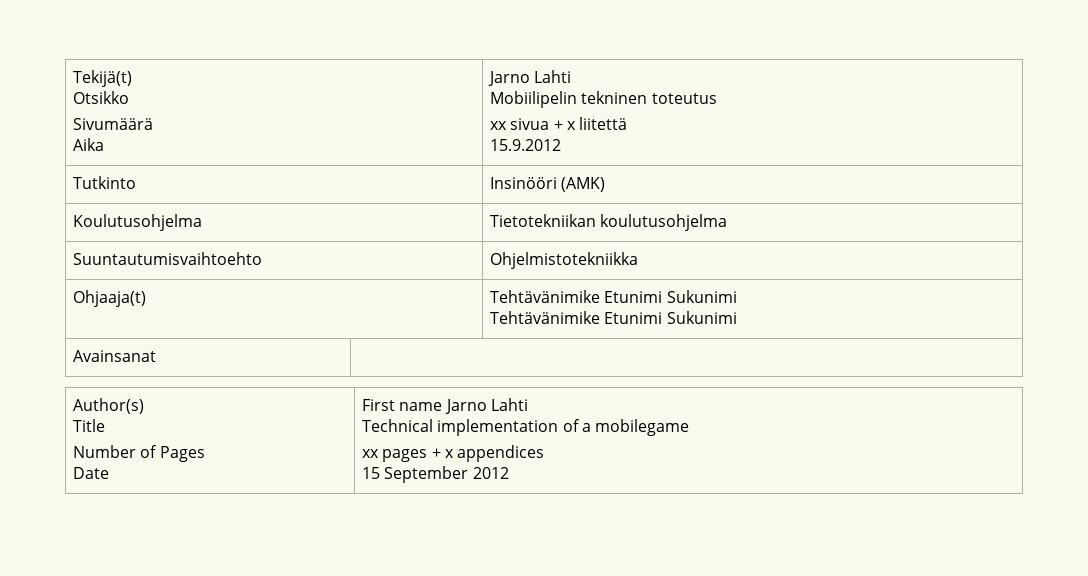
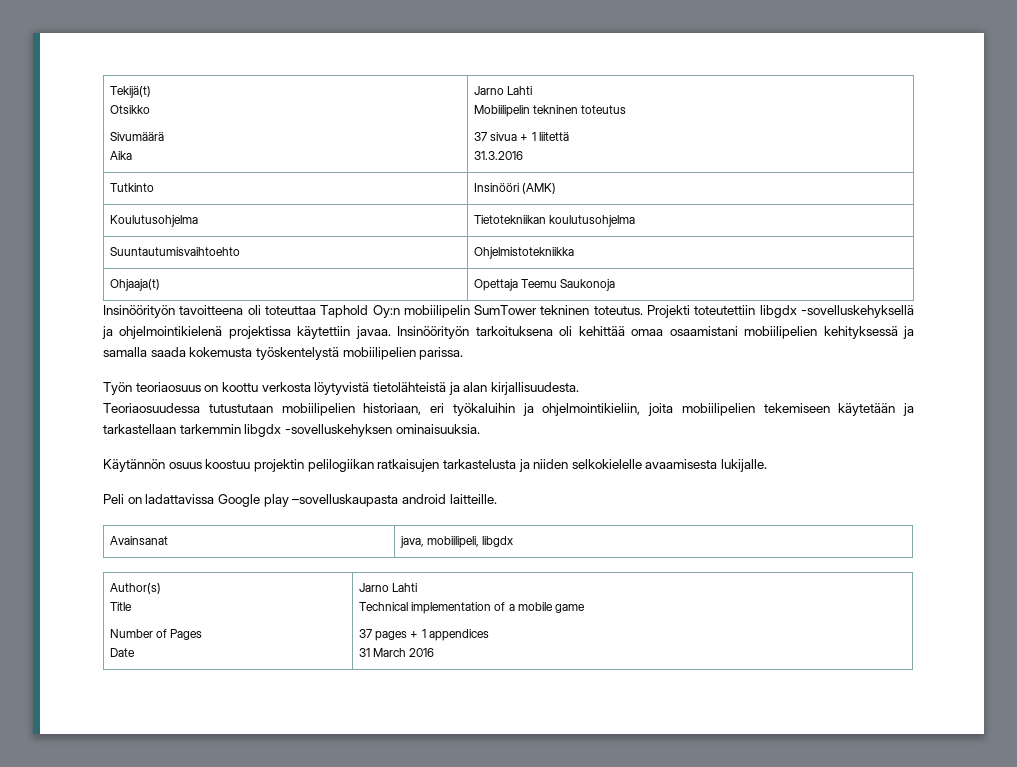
[490,121,508,130] xx -> [473,132,487,141] 37
[566,121,576,130] x -> [531,132,536,141] 1
[490,139,562,151] 15.9.2012 -> [473,151,523,160] 31.3.2016
[490,290,737,303] [490,311,737,324] [73,350,157,362] Tehtävänimike Etunimi Sukunimi // Tehtävänimike Etunimi Sukunimi // Avainsanat | -> [473,279,616,291] [103,305,914,318] [102,326,914,339] [103,347,464,360] [103,382,579,395] [103,403,914,416] [103,424,480,437] [103,459,768,472] [103,494,497,507] [109,536,168,545] [399,536,514,548] Opettaja Teemu Saukonoja // Insinöörityön tavoitteena oli toteuttaa Taphold Oy:n mobiilipelin SumTower tekninen toteutus. Projekti toteutettiin libgdx -sovelluskehyksellä ja ohjelmointikielenä projektissa käytettiin javaa. Insinöörityön tarkoituksena oli kehittää omaa osaamistani mobiilipelien kehityksessä ja samalla saada kokemusta työskentelystä mobiilipelien parissa. // Työn teoriaosuus on koottu verkosta löytyvistä tietolähteistä ja alan kirjallisuudesta. // Teoriaosuudessa tutustutaan mobiilipelien historiaan, eri työkaluihin ja ohjelmointikieliin, joita mobiilipelien tekemiseen käytetään ja tarkastellaan tarkemmin libgdx -sovelluskehyksen ominaisuuksia. // Käytännön osuus koostuu projektin pelilogiikan ratkaisujen tarkastelusta ja niiden selkokielelle avaamisesta lukijalle. // Peli on ladattavissa Google play –sovelluskaupasta android laitteille. // Avainsanat | java, mobiilipeli, libgdx
[362,399,443,411] First name -> (135, 652) none
[594,419,689,436] [362,449,380,458] mobilegame // xx -> [517,602,586,613] [358,629,372,638] mobile game // 37
[444,449,454,458] x -> [421,629,426,638] 1
[362,466,509,483] 15 September 2012 -> [358,648,435,657] 31 March 2016

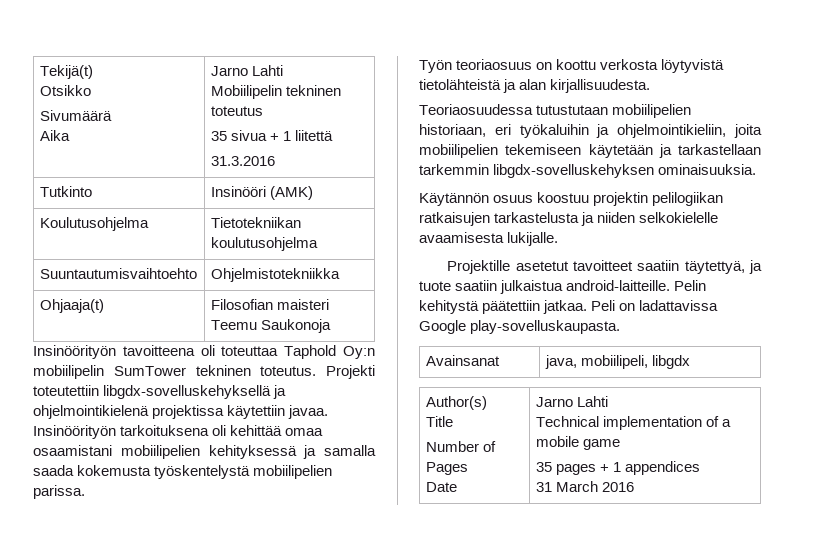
[473,132,487,141] 37 -> [210,131,227,141] 35
[473,279,518,291] Opettaja -> [210,299,329,310] Filosofian maisteri
[759,305,914,318] libgdx -sovelluskehyksellä -> [103,385,272,399] libgdx-sovelluskehyksellä
[244,424,392,437] libgdx -sovelluskehyksen -> [493,164,655,178] libgdx-sovelluskehyksen
[103,494,497,507] Peli on ladattavissa Google play –sovelluskaupasta android laitteille. -> [447,260,762,274] [419,280,707,294] [419,300,719,314] [419,320,621,334] Projektille asetetut tavoitteet saatiin täytettyä, ja tuote saatiin julkaistua android-laitteille. Pelin kehitystä päätettiin jatkaa. Peli on ladattavissa Google play-sovelluskaupasta.
[358,629,372,638] 37 -> [535,462,552,472] 35

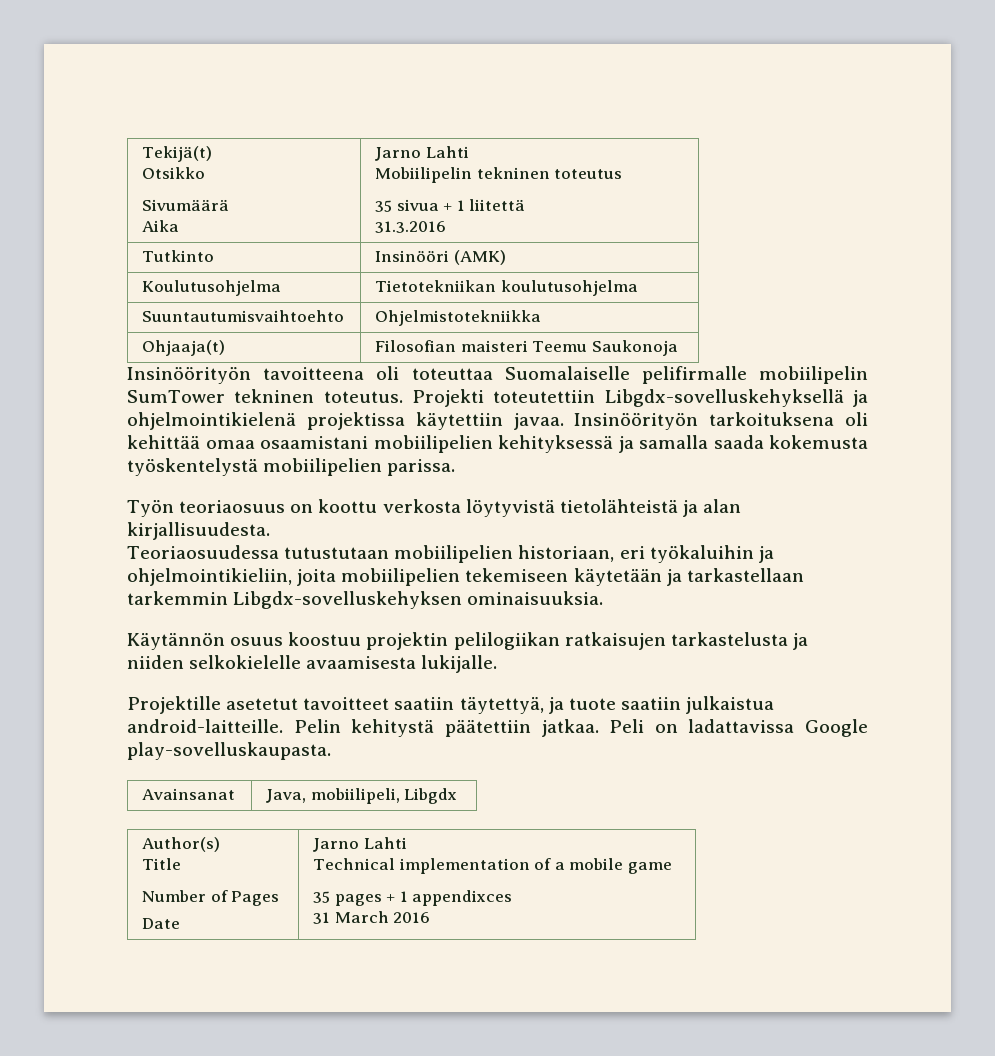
[284,345,376,359] Taphold Oy:n -> [504,366,747,384] Suomalaiselle pelifirmalle
[103,385,272,399] libgdx-sovelluskehyksellä -> [604,389,844,407] Libgdx-sovelluskehyksellä
[493,164,655,178] libgdx-sovelluskehyksen -> [233,591,463,609] Libgdx-sovelluskehyksen
[544,355,690,369] java, mobiilipeli, libgdx -> [266,788,458,804] Java, mobiilipeli, Libgdx
[624,461,700,475] appendices -> [412,890,513,906] appendixces

